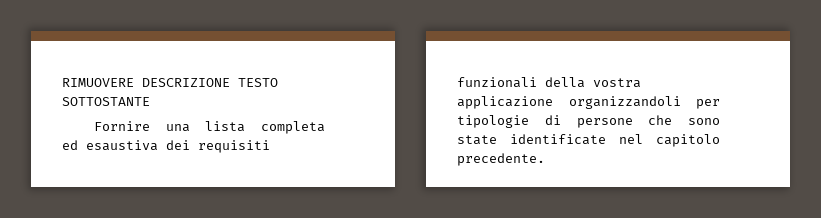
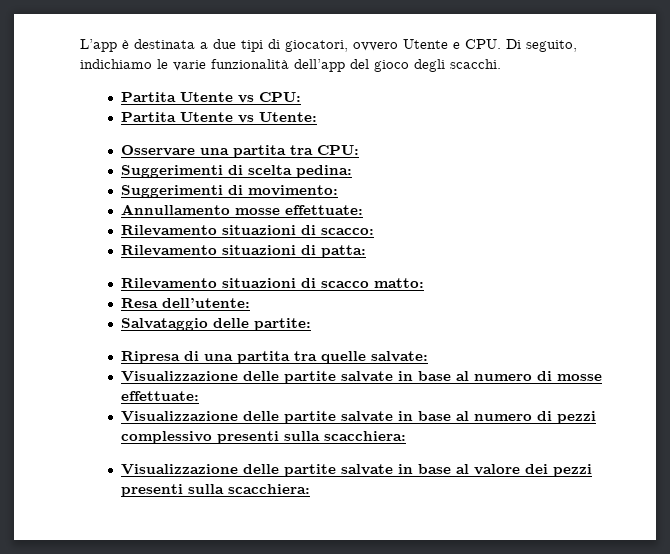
[62,78,278,87] [62,97,150,106] [94,121,325,134] [62,140,270,153] [457,77,641,88] [457,96,720,109] [457,115,720,128] [457,134,720,147] [457,153,545,166] RIMUOVERE DESCRIZIONE TESTO SOTTOSTANTE // Fornire una lista completa ed esaustiva dei requisiti funzionali della vostra applicazione organizzandoli per tipologie di persone che sono state identificate nel capitolo precedente. -> [80,39,577,52] [80,59,501,72] [120,92,301,103] [120,112,317,123] [120,145,359,158] [120,165,352,178] [120,185,338,198] [120,204,363,215] [120,225,374,236] [120,245,366,258] [120,278,424,289] [120,298,250,308] [120,318,311,331] [120,351,428,364] [120,371,602,384] [120,391,199,401] [120,411,596,424] [120,431,406,444] [120,464,592,477] [120,484,310,497] L’app è destinata a due tipi di giocatori, ovvero Utente e CPU. Di seguito, indichiamo le varie funzionalità dell’app del gioco degli scacchi. // Partita Utente vs CPU: // Partita Utente vs Utente: // Osservare una partita tra CPU: // Suggerimenti di scelta pedina: // Suggerimenti di movimento: // Annullamento mosse effettuate: // Rilevamento situazioni di scacco: // Rilevamento situazioni di patta: // Rilevamento situazioni di scacco matto: // Resa dell’utente: // Salvataggio delle partite: // Ripresa di una partita tra quelle salvate: // Visualizzazione delle partite salvate in base al numero di mosse effettuate: // Visualizzazione delle partite salvate in base al numero di pezzi complessivo presenti sulla scacchiera: // Visualizzazione delle partite salvate in base al valore dei pezzi presenti sulla scacchiera:

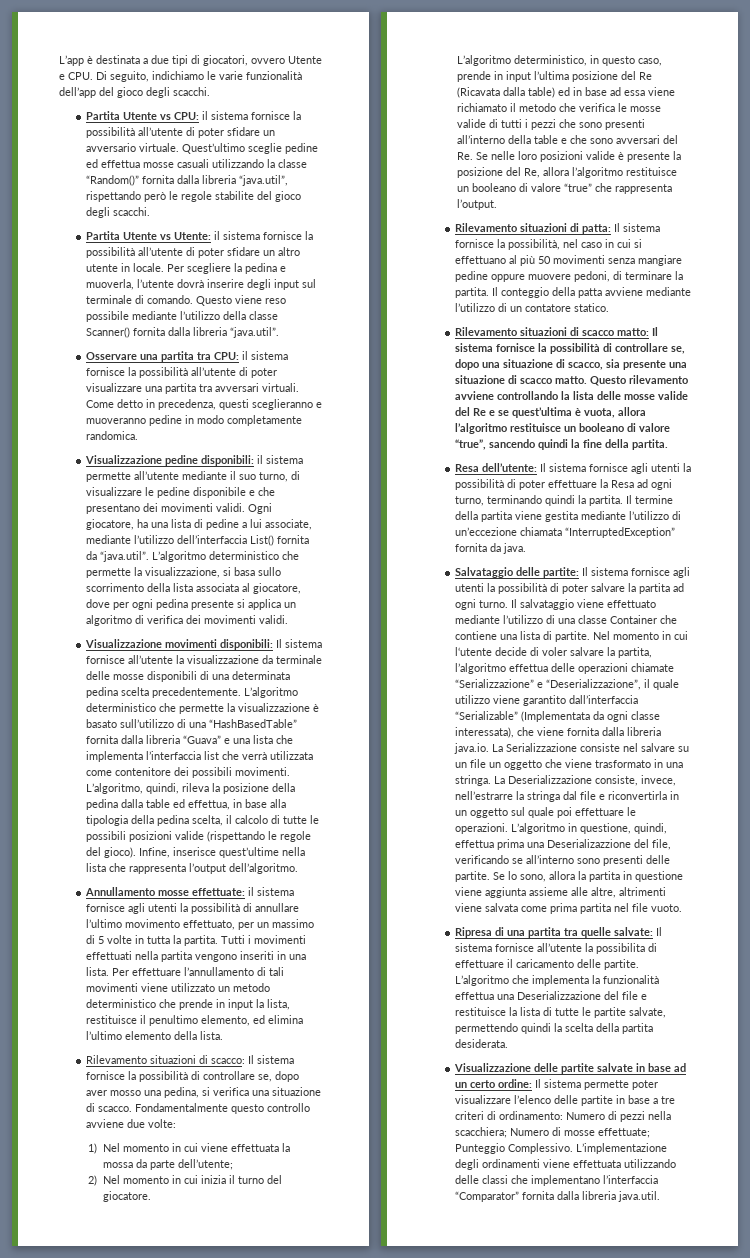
[120,112,317,123] // Partita Utente vs Utente: -> [201,111,301,120] [85,127,275,138] [85,143,318,154] [85,159,307,168] [85,175,288,186] [85,191,301,202] [85,207,150,218] [85,231,313,240] [85,247,300,258] [85,263,286,274] [85,279,316,290] [85,295,286,306] [85,311,278,322] [85,327,279,338] il sistema fornisce la possibilità all’utente di poter sfidare un avversario virtuale. Quest’ultimo sceglie pedine ed effettua mosse casuali utilizzando la classe “Random()” fornita dalla libreria “java.util”, rispettando però le regole stabilite del gioco degli scacchi. // Partita Utente vs Utente: il sistema fornisce la possibilità all’utente di poter sfidare un altro utente in locale. Per scegliere la pedina e muoverla, l’utente dovrà inserire degli input sul terminale di comando. Questo viene reso possibile mediante l’utilizzo della classe Scanner() fornita dalla libreria “java.util”.
[120,165,352,178] [120,185,338,198] [120,204,363,215] [120,225,374,236] [120,245,366,258] // Suggerimenti di scelta pedina: // Suggerimenti di movimento: // Annullamento mosse effettuate: // Rilevamento situazioni di scacco: // Rilevamento situazioni di patta: -> [241,351,288,360] [85,367,277,378] [85,383,299,394] [85,399,322,410] [85,415,302,426] [85,431,138,440] [84,455,303,466] [85,471,300,482] [85,487,275,498] [85,503,272,514] [85,519,312,530] [85,535,309,546] [85,551,299,562] [85,567,281,578] [85,583,301,594] [85,599,296,610] [85,615,288,626] [84,639,322,650] [85,655,322,664] [85,671,290,682] [85,687,298,698] [85,703,319,714] [85,719,297,728] [85,735,293,744] [85,751,313,762] [85,767,290,778] [85,783,295,794] [85,799,286,810] [85,815,319,826] [85,831,311,842] [85,847,305,858] [85,863,298,874] [84,887,294,896] [85,903,299,914] [85,919,314,930] [85,935,306,946] [85,951,306,962] [85,967,284,976] [85,983,270,992] [85,999,290,1010] [85,1015,303,1026] [85,1031,223,1040] [85,1055,294,1064] [85,1071,299,1082] [85,1087,321,1098] [85,1103,310,1114] [85,1119,176,1128] [88,1143,290,1154] [102,1159,233,1170] [88,1175,282,1186] [102,1191,151,1202] [457,55,663,66] [457,71,653,82] [457,87,676,98] [457,103,662,112] [457,119,646,130] [457,135,679,144] [457,151,682,162] [457,167,678,178] [457,183,673,194] [457,199,498,210] [454,223,660,234] [454,239,642,250] [454,255,682,266] [454,271,683,282] [454,287,691,298] [454,303,609,312] il sistema fornisce la possibilità all’utente di poter visualizzare una partita tra avversari virtuali. Come detto in precedenza, questi sceglieranno e muoveranno pedine in modo completamente randomica. // Visualizzazione pedine disponibili: il sistema permette all’utente mediante il suo turno, di visualizzare le pedine disponibile e che presentano dei movimenti validi. Ogni giocatore, ha una lista di pedine a lui associate, mediante l’utilizzo dell’interfaccia List() fornita da “java.util”. L’algoritmo deterministico che permette la visualizzazione, si basa sullo scorrimento della lista associata al giocatore, dove per ogni pedina presente si applica un algoritmo di verifica dei movimenti validi. // Visualizzazione movimenti disponibili: Il sistema fornisce all’utente la visualizzazione da terminale delle mosse disponibili di una determinata pedina scelta precedentemente. L’algoritmo deterministico che permette la visualizzazione è basato sull’utilizzo di una “HashBasedTable” fornita dalla libreria “Guava” e una lista che implementa l’interfaccia list che verrà utilizzata come contenitore dei possibili movimenti. L’algoritmo, quindi, rileva la posizione della pedina dalla table ed effettua, in base alla tipologia della pedina scelta, il calcolo di tutte le possibili posizioni valide (rispettando le regole del gioco). Infine, inserisce quest’ultime nella lista che rappresenta l’output dell’algoritmo. // Annullamento mosse effettuate: il sistema fornisce agli utenti la possibilità di annullare l’ultimo movimento effettuato, per un massimo di 5 volte in tutta la partita. Tutti i movimenti effettuati nella partita vengono inseriti in una lista. Per effettuare l’annullamento di tali movimenti viene utilizzato un metodo deterministico che prende in input la lista, restituisce il penultimo elemento, ed elimina l’ultimo elemento della lista. // Rilevamento situazioni di scacco: Il sistema fornisce la possibilità di controllare se, dopo aver mosso una pedina, si verifica una situazione di scacco. Fondamentalmente questo controllo avviene due volte: // 1) Nel momento in cui viene effettuata la mossa da parte dell’utente; // 2) Nel momento in cui inizia il turno del giocatore. // L’algoritmo deterministico, in questo caso, prende in input l’ultima posizione del Re (Ricavata dalla table) ed in base ad essa viene richiamato il metodo che verifica le mosse valide di tutti i pezzi che sono presenti all’interno della table e che sono avversari del Re. Se nelle loro posizioni valide è presente la posizione del Re, allora l’algoritmo restituisce un booleano di valore “true” che rappresenta l’output. // Rilevamento situazioni di patta: Il sistema fornisce la possibilità, nel caso in cui si effettuano al più 50 movimenti senza mangiare pedine oppure muovere pedoni, di terminare la partita. Il conteggio della patta avviene mediante l’utilizzo di un contatore statico.
[120,298,250,308] [120,318,311,331] // Resa dell’utente: // Salvataggio delle partite: -> [651,327,658,336] [454,343,685,354] [454,359,687,370] [454,375,688,386] [454,391,688,400] [454,407,646,418] [454,423,670,434] [454,439,668,450] [454,463,691,474] [454,479,672,490] [454,495,673,506] [454,511,681,522] [454,527,675,538] [454,543,526,554] [454,567,690,578] [454,583,684,594] [454,599,656,610] [454,615,677,624] [454,631,688,642] [454,647,652,658] [454,663,674,674] [454,679,679,690] [454,695,638,706] [454,711,660,722] [454,727,661,738] [453,743,689,754] [454,759,683,770] [454,775,676,786] [454,791,679,802] [454,807,636,818] [454,823,667,834] [454,839,671,850] [454,855,670,866] [454,871,683,882] [454,887,666,898] [454,903,682,914] Il sistema fornisce la possibilità di controllare se, dopo una situazione di scacco, sia presente una situazione di scacco matto. Questo rilevamento avviene controllando la lista delle mosse valide del Re e se quest’ultima è vuota, allora l’algoritmo restituisce un booleano di valore “true”, sancendo quindi la fine della partita. // Resa dell’utente: Il sistema fornisce agli utenti la possibilità di poter effettuare la Resa ad ogni turno, terminando quindi la partita. Il termine della partita viene gestita mediante l’utilizzo di un’eccezione chiamata “InterruptedException” fornita da java. // Salvataggio delle partite: Il sistema fornisce agli utenti la possibilità di poter salvare la partita ad ogni turno. Il salvataggio viene effettuato mediante l’utilizzo di una classe Container che contiene una lista di partite. Nel momento in cui l‘utente decide di voler salvare la partita, l’algoritmo effettua delle operazioni chiamate “Serializzazione” e “Deserializzazione”, il quale utilizzo viene garantito dall’interfaccia “Serializable” (Implementata da ogni classe interessata), che viene fornita dalla libreria java.io. La Serializzazione consiste nel salvare su un file un oggetto che viene trasformato in una stringa. La Deserializzazione consiste, invece, nell’estrarre la stringa dal file e riconvertirla in un oggetto sul quale poi effettuare le operazioni. L’algoritmo in questione, quindi, effettua prima una Deserializazzione del file, verificando se all’interno sono presenti delle partite. Se lo sono, allora la partita in questione viene aggiunta assieme alle altre, altrimenti viene salvata come prima partita nel file vuoto.
[120,371,602,384] [120,391,199,401] [120,411,596,424] [120,431,406,444] [120,464,592,477] [120,484,310,497] // Visualizzazione delle partite salvate in base al numero di mosse effettuate: // Visualizzazione delle partite salvate in base al numero di pezzi complessivo presenti sulla scacchiera: // Visualizzazione delle partite salvate in base al valore dei pezzi presenti sulla scacchiera: -> [655,927,662,936] [454,943,657,954] [454,959,639,970] [454,975,659,986] [454,991,647,1000] [454,1007,666,1018] [454,1023,653,1034] [454,1039,508,1048] [453,1063,686,1074] [454,1079,658,1090] [454,1095,675,1106] [454,1111,671,1122] [454,1127,650,1138] [454,1143,667,1154] [454,1159,676,1170] [454,1175,658,1186] [454,1191,660,1202] Il sistema fornisce all’utente la possibilita di effettuare il caricamento delle partite. L’algoritmo che implementa la funzionalità effettua una Deserializzazione del file e restituisce la lista di tutte le partite salvate, permettendo quindi la scelta della partita desiderata. // Visualizzazione delle partite salvate in base ad un certo ordine: Il sistema permette poter visualizzare l’elenco delle partite in base a tre criteri di ordinamento: Numero di pezzi nella scacchiera; Numero di mosse effettuate; Punteggio Complessivo. L’implementazione degli ordinamenti viene effettuata utilizzando delle classi che implementano l’interfaccia “Comparator” fornita dalla libreria java.util.

